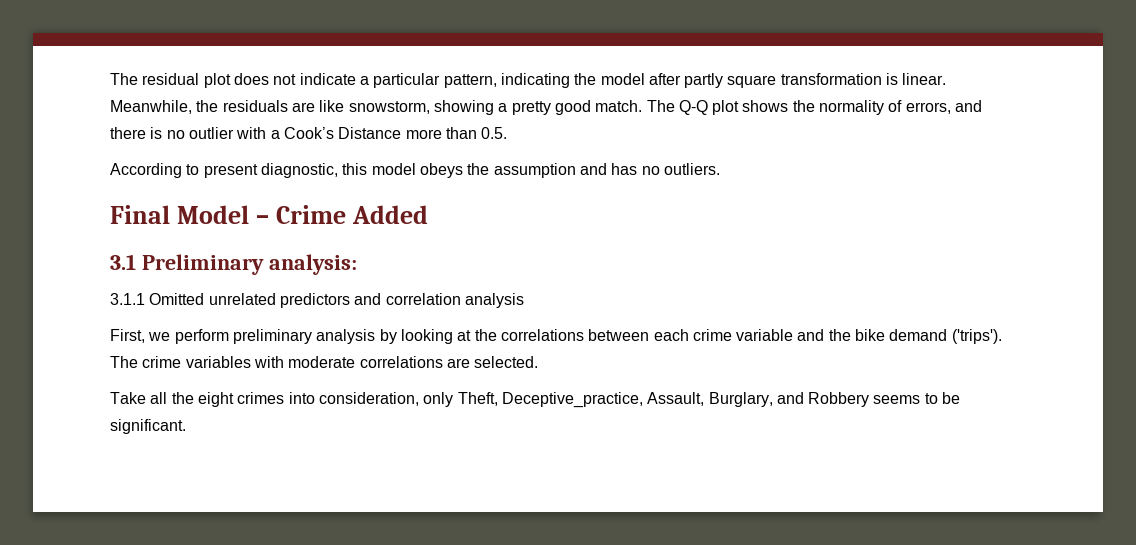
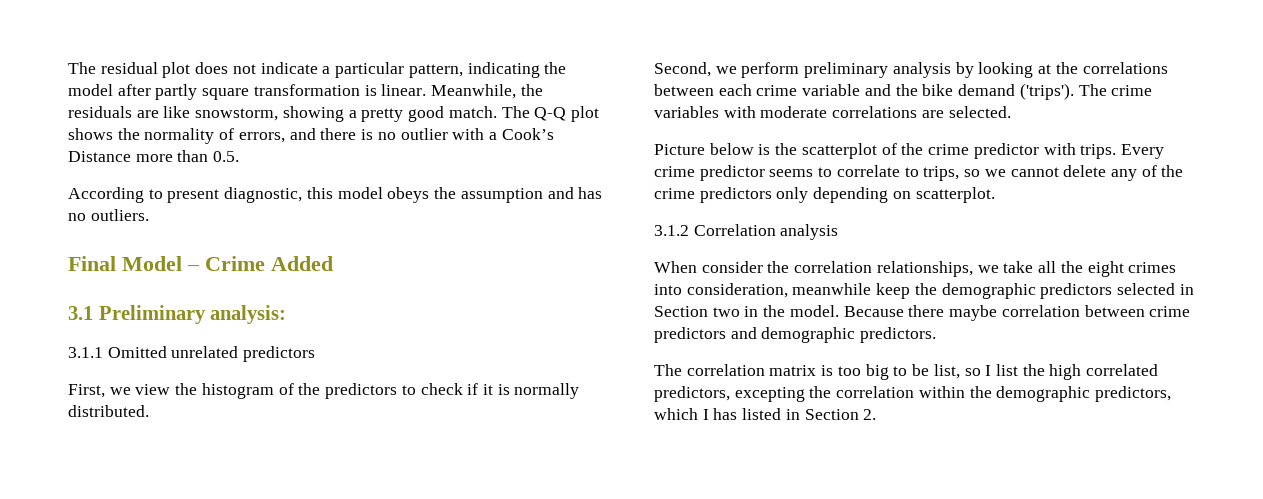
[354,293,524,308] and correlation analysis -> (316, 354) none
(171, 336) none -> [135,383,580,399] [68,405,149,417] [654,62,737,77] view the histogram of the predictors to check if it is normally distributed. // Second, we
[110,392,146,404] Take -> [654,143,1164,159] [654,165,1184,181] [654,187,995,203] [654,224,839,240] [654,261,1034,277] Picture below is the scatterplot of the crime predictor with trips. Every crime predictor seems to correlate to trips, so we cannot delete any of the crime predictors only depending on scatterplot. // 3.1.2 Correlation analysis // When consider the correlation relationships, we take
[423,392,961,408] [110,419,186,434] only Theft, Deceptive_practice, Assault, Burglary, and Robbery seems to be significant. -> [792,283,1194,299] [654,305,1191,321] [654,327,937,343] [654,364,1159,380] [654,386,1172,402] [654,408,877,420] meanwhile keep the demographic predictors selected in Section two in the model. Because there maybe correlation between crime predictors and demographic predictors. // The correlation matrix is too big to be list, so I list the high correlated predictors, excepting the correlation within the demographic predictors, which I has listed in Section 2.

